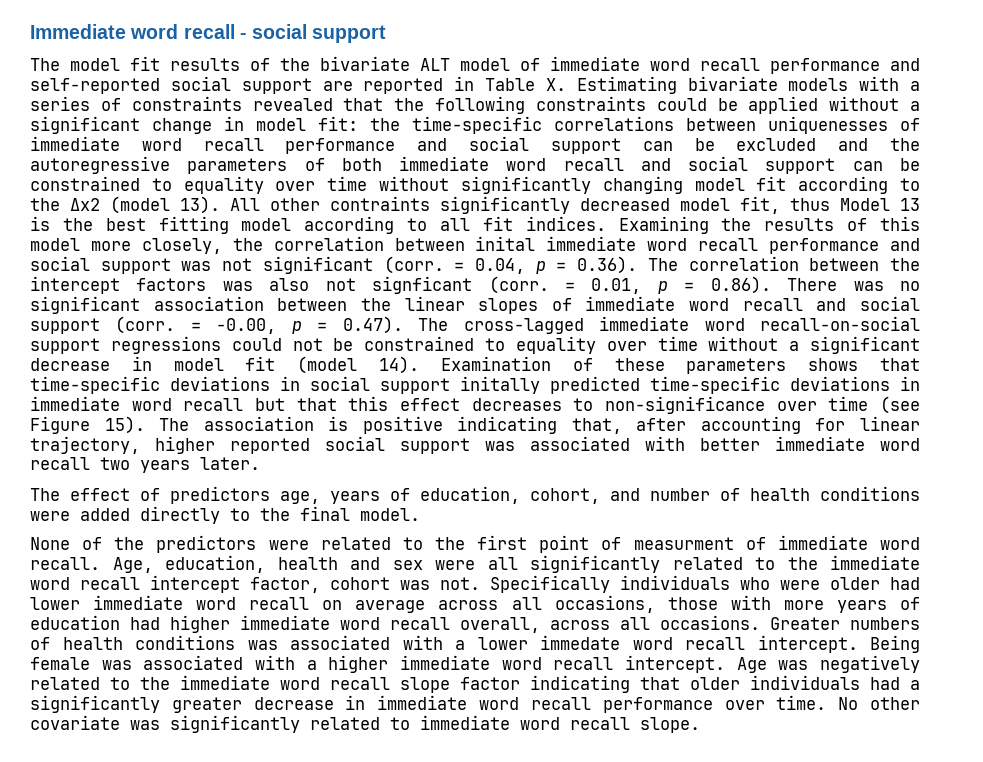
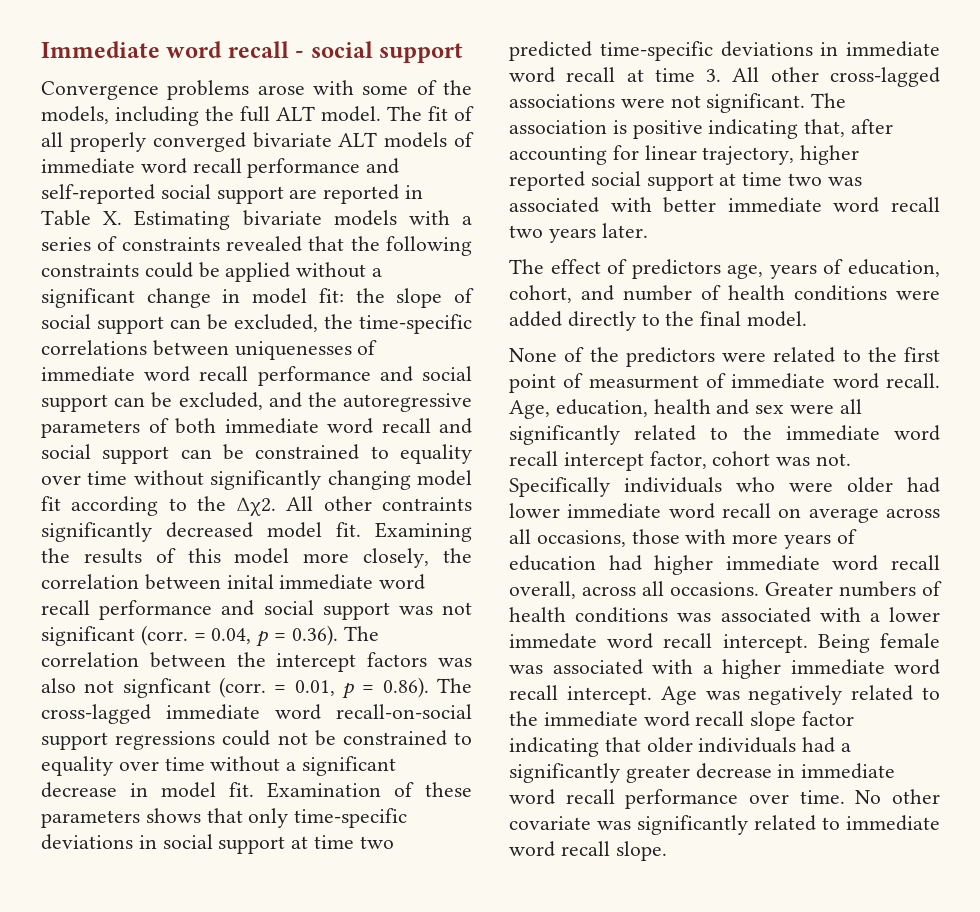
[30,56,310,71] The model fit results of the -> [41,80,472,100] [41,106,474,126] [41,132,246,152] Convergence problems arose with some of the models, including the full ALT model. The fit of all properly converged
[460,58,510,71] model -> [384,132,448,148] models
(400, 124) none -> [396,288,475,308] [41,314,353,334] slope of social support can be excluded, the
[736,138,817,151] excluded -> [178,392,263,410] excluded,
[70,196,220,214] ∆χ2 (model 13). -> [236,497,276,517] ∆χ2.
[740,196,920,214] [30,216,606,234] fit, thus Model 13 is the best fitting model according to all fit indices. -> [336,522,361,537] fit.
[787,278,921,291] [30,296,920,314] [30,316,403,334] There was no significant association between the linear slopes of immediate word recall and social support (corr. = -0.00, p = 0.47). -> (429, 687) none
[245,356,420,374] fit (model 14). -> [229,782,254,797] fit.
(921, 364) none -> [248,808,289,828] only
[460,376,540,394] initally -> [291,835,394,849] at time two
[255,396,920,414] [30,416,145,434] but that this effect decreases to non-significance over time (see Figure 15). -> [626,67,940,87] [509,93,806,113] at time 3. All other cross-lagged associations were not significant.
(470, 446) none -> [719,172,823,186] at time two

